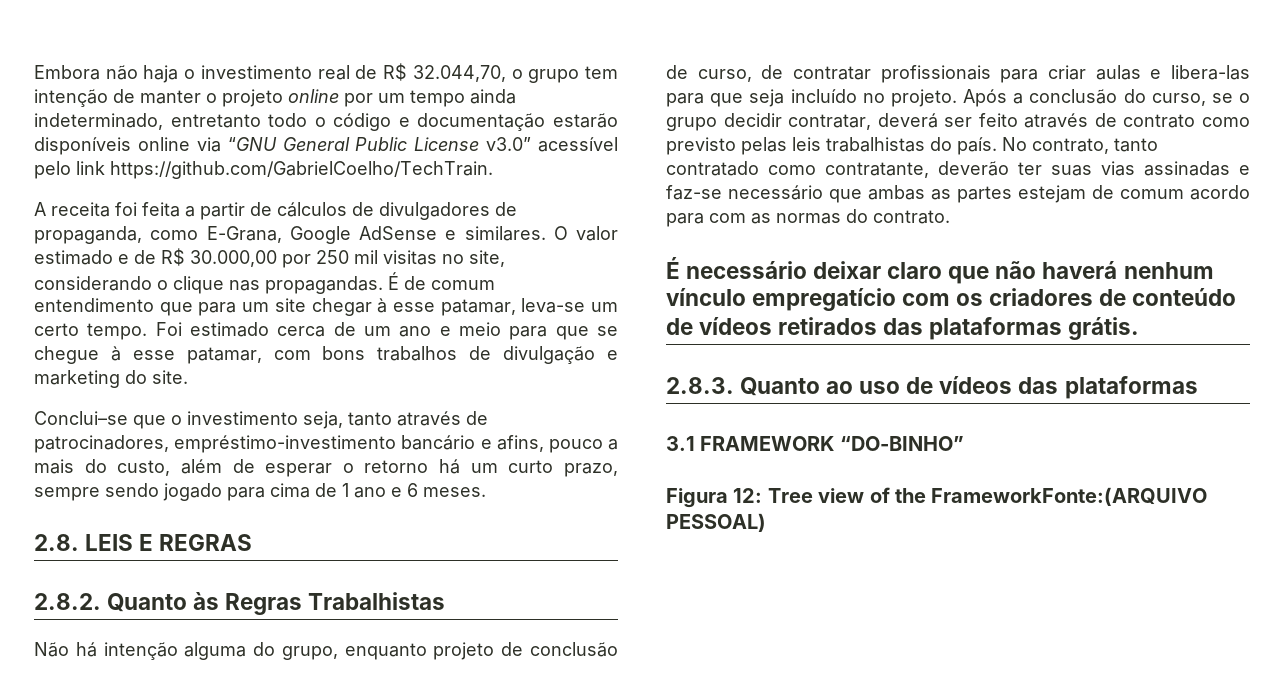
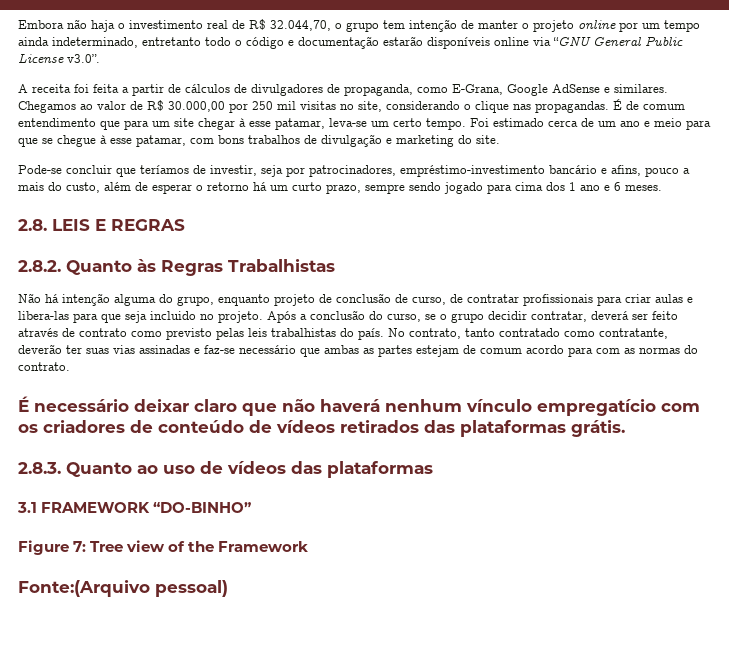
[486,137,618,152] [34,161,493,179] v3.0” acessível pelo link https://github.com/GabrielCoelho/TechTrain. -> [67,54,100,63] v3.0”.
[553,226,618,241] [34,250,129,265] O valor estimado e -> [18,101,126,113] Chegamos ao valor
[34,411,488,429] Conclui–se que o investimento seja, tanto através de -> [18,165,305,177] Pode-se concluir que teríamos de investir, seja por
[315,483,337,497] de -> [546,182,565,191] dos
[790,89,857,103] incluído -> [150,311,196,320] incluido
[666,488,763,508] Figura 12: -> [18,540,87,555] Figure 7:
[931,487,1208,506] [666,513,766,532] FrameworkFonte:(ARQUIVO PESSOAL) -> [218,541,309,552] [18,580,228,597] Framework // Fonte:(Arquivo pessoal)

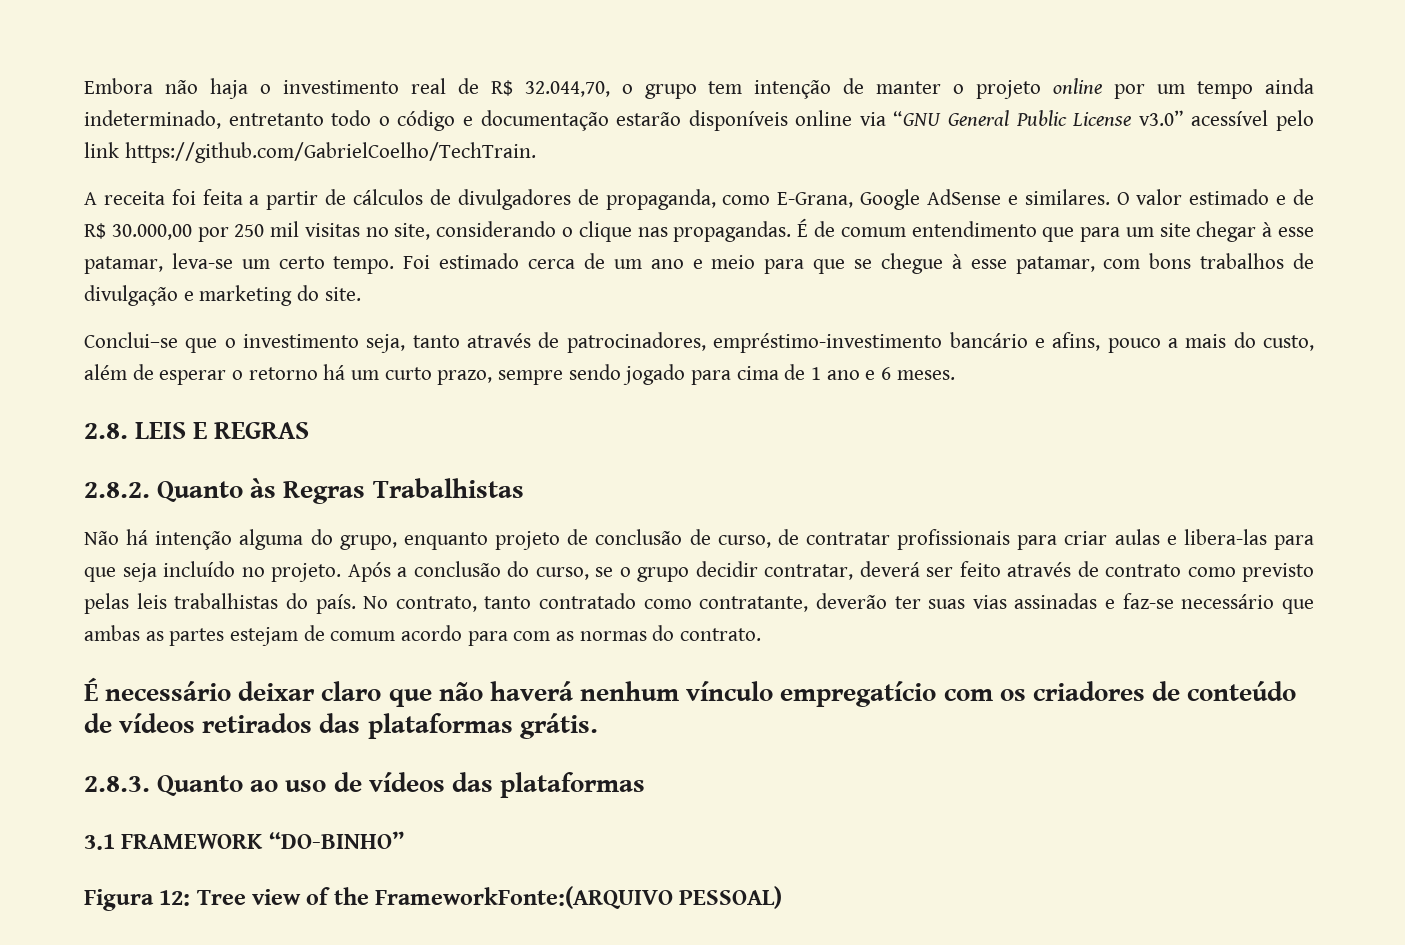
[67,54,100,63] v3.0”. -> [1138,110,1314,131] [84,142,536,163] v3.0” acessível pelo link https://github.com/GabrielCoelho/TechTrain.
[18,101,126,113] Chegamos ao valor -> [1116,189,1287,205] O valor estimado e
[18,165,305,177] Pode-se concluir que teríamos de investir, seja por -> [84,332,560,353] Conclui–se que o investimento seja, tanto através de
[546,182,565,191] dos -> [784,364,806,380] de
[150,311,196,320] incluido -> [163,561,235,577] incluído
[18,540,87,555] Figure 7: -> [84,889,191,911] Figura 12:
[218,541,309,552] [18,580,228,597] Framework // Fonte:(Arquivo pessoal) -> [375,886,783,909] FrameworkFonte:(ARQUIVO PESSOAL)

